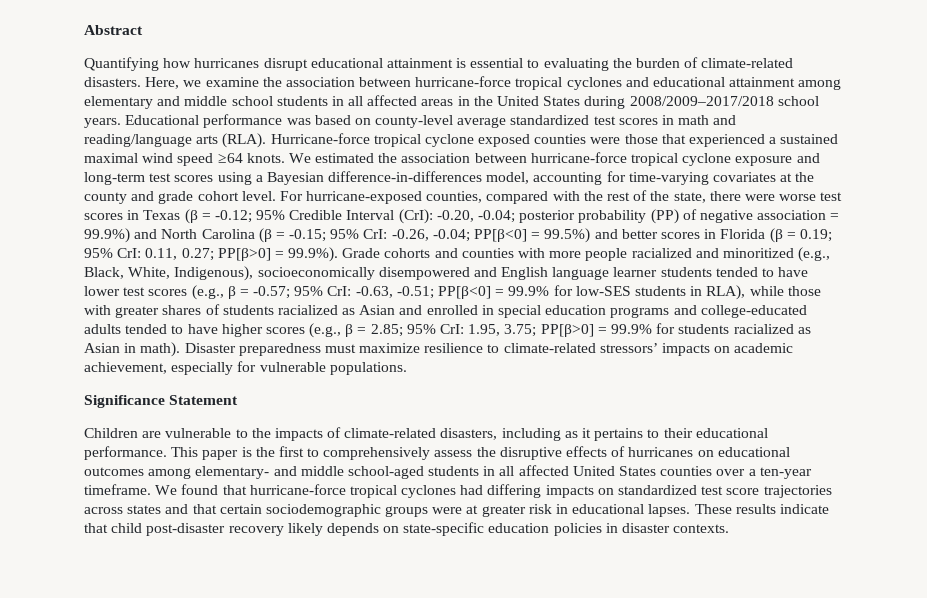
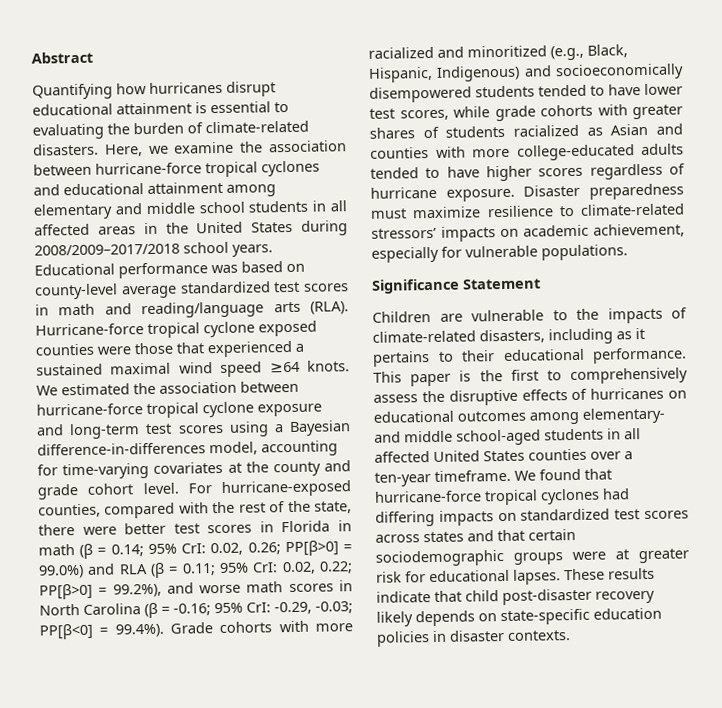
[779,192,843,201] [84,209,840,224] [84,228,158,243] worse test scores in Texas (β = -0.12; 95% Credible Interval (CrI): -0.20, -0.04; posterior probability (PP) of negative association = 99.9%) and -> [124,520,352,535] [38,540,353,559] [38,561,354,579] [39,580,353,600] better test scores in Florida in math (β = 0.14; 95% CrI: 0.02, 0.26; PP[β>0] = 99.0%) and RLA (β = 0.11; 95% CrI: 0.02, 0.22; PP[β>0] = 99.2%), and worse math scores in
[289,228,832,243] [84,247,628,262] -0.15; 95% CrI: -0.26, -0.04; PP[β<0] = 99.5%) and better scores in Florida (β = 0.19; 95% CrI: 0.11, 0.27; PP[β>0] = 99.9%). Grade cohorts and counties with more people -> [173,601,353,616] [39,620,353,640] -0.16; 95% CrI: -0.29, -0.03; PP[β<0] = 99.4%). Grade cohorts with more
[128,266,658,281] White, Indigenous), socioeconomically disempowered and English language learner -> [368,63,684,83] [369,86,472,103] Hispanic, Indigenous) and socioeconomically disempowered
[148,285,821,300] scores (e.g., β = -0.57; 95% CrI: -0.63, -0.51; PP[β<0] = 99.9% for low-SES students in RLA), while those -> [399,104,593,122] scores, while grade cohorts
[426,305,697,318] enrolled in special education programs and -> [370,146,510,159] counties with more
[309,323,811,338] [84,342,181,357] (e.g., β = 2.85; 95% CrI: 1.95, 3.75; PP[β>0] = 99.9% for students racialized as Asian in math). -> [589,163,685,180] [370,186,515,202] regardless of hurricane exposure.
[726,485,832,498] score trajectories -> [644,510,689,520] scores
[556,504,569,514] in -> [405,571,426,583] for

